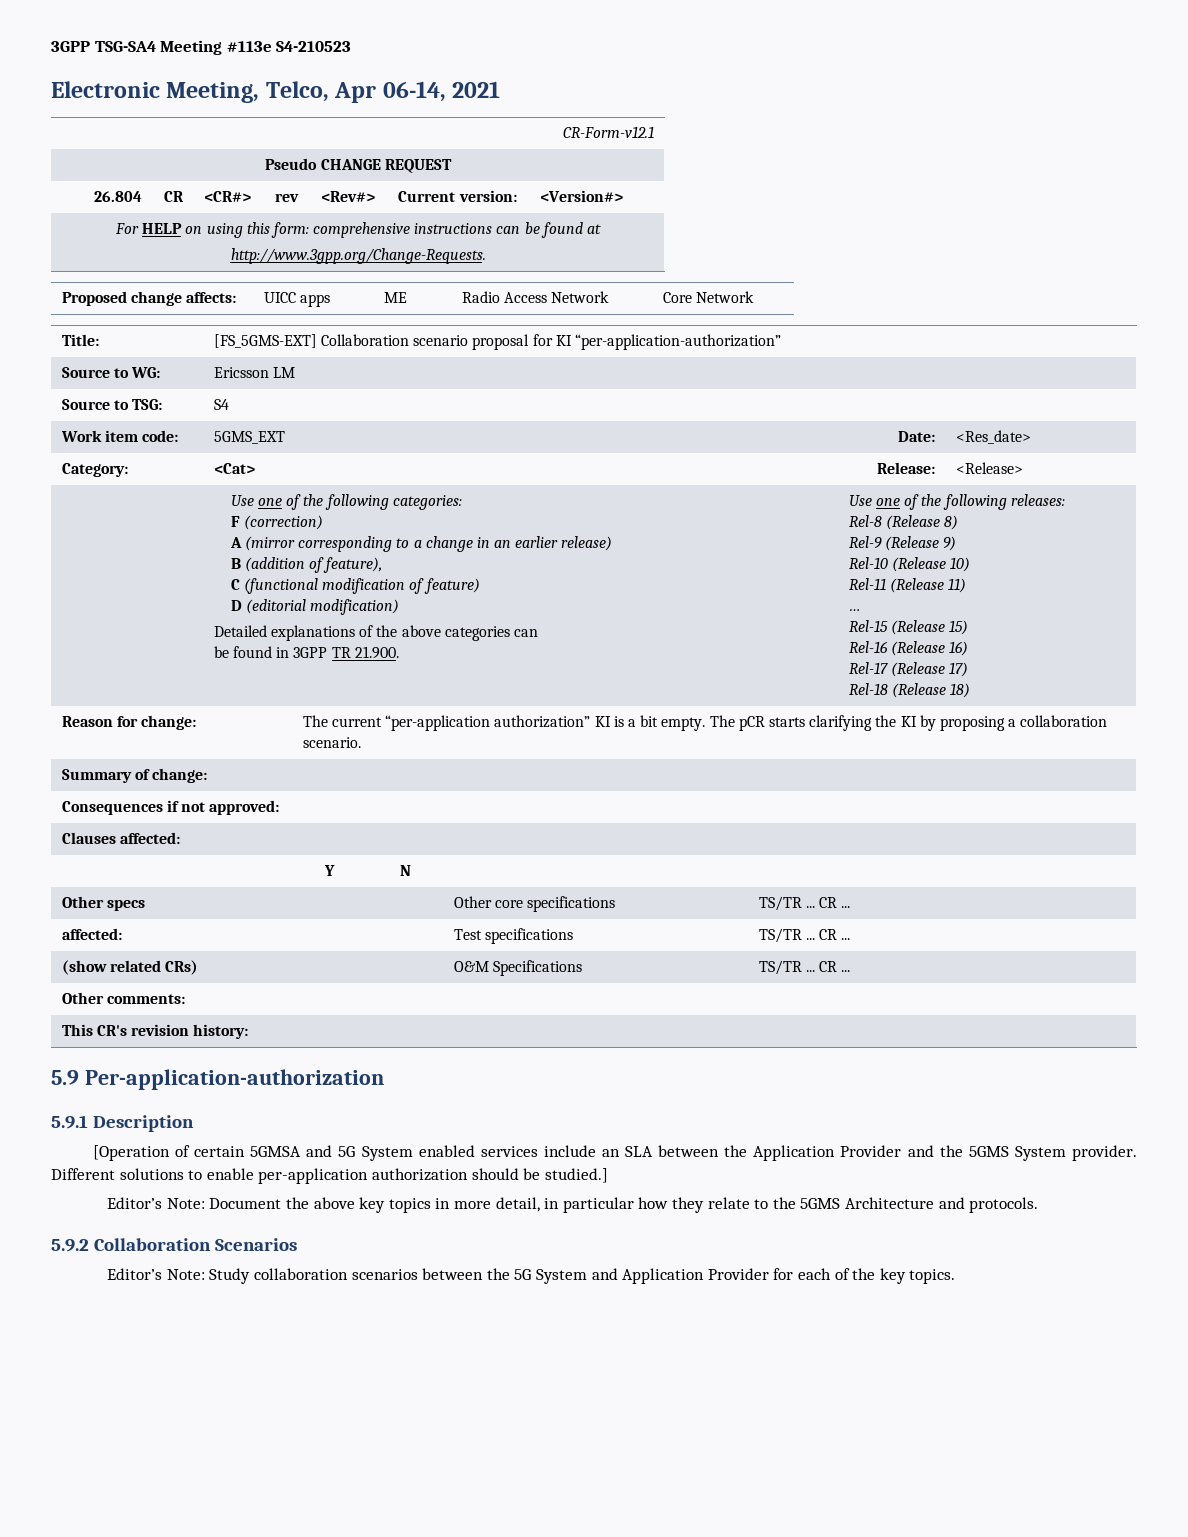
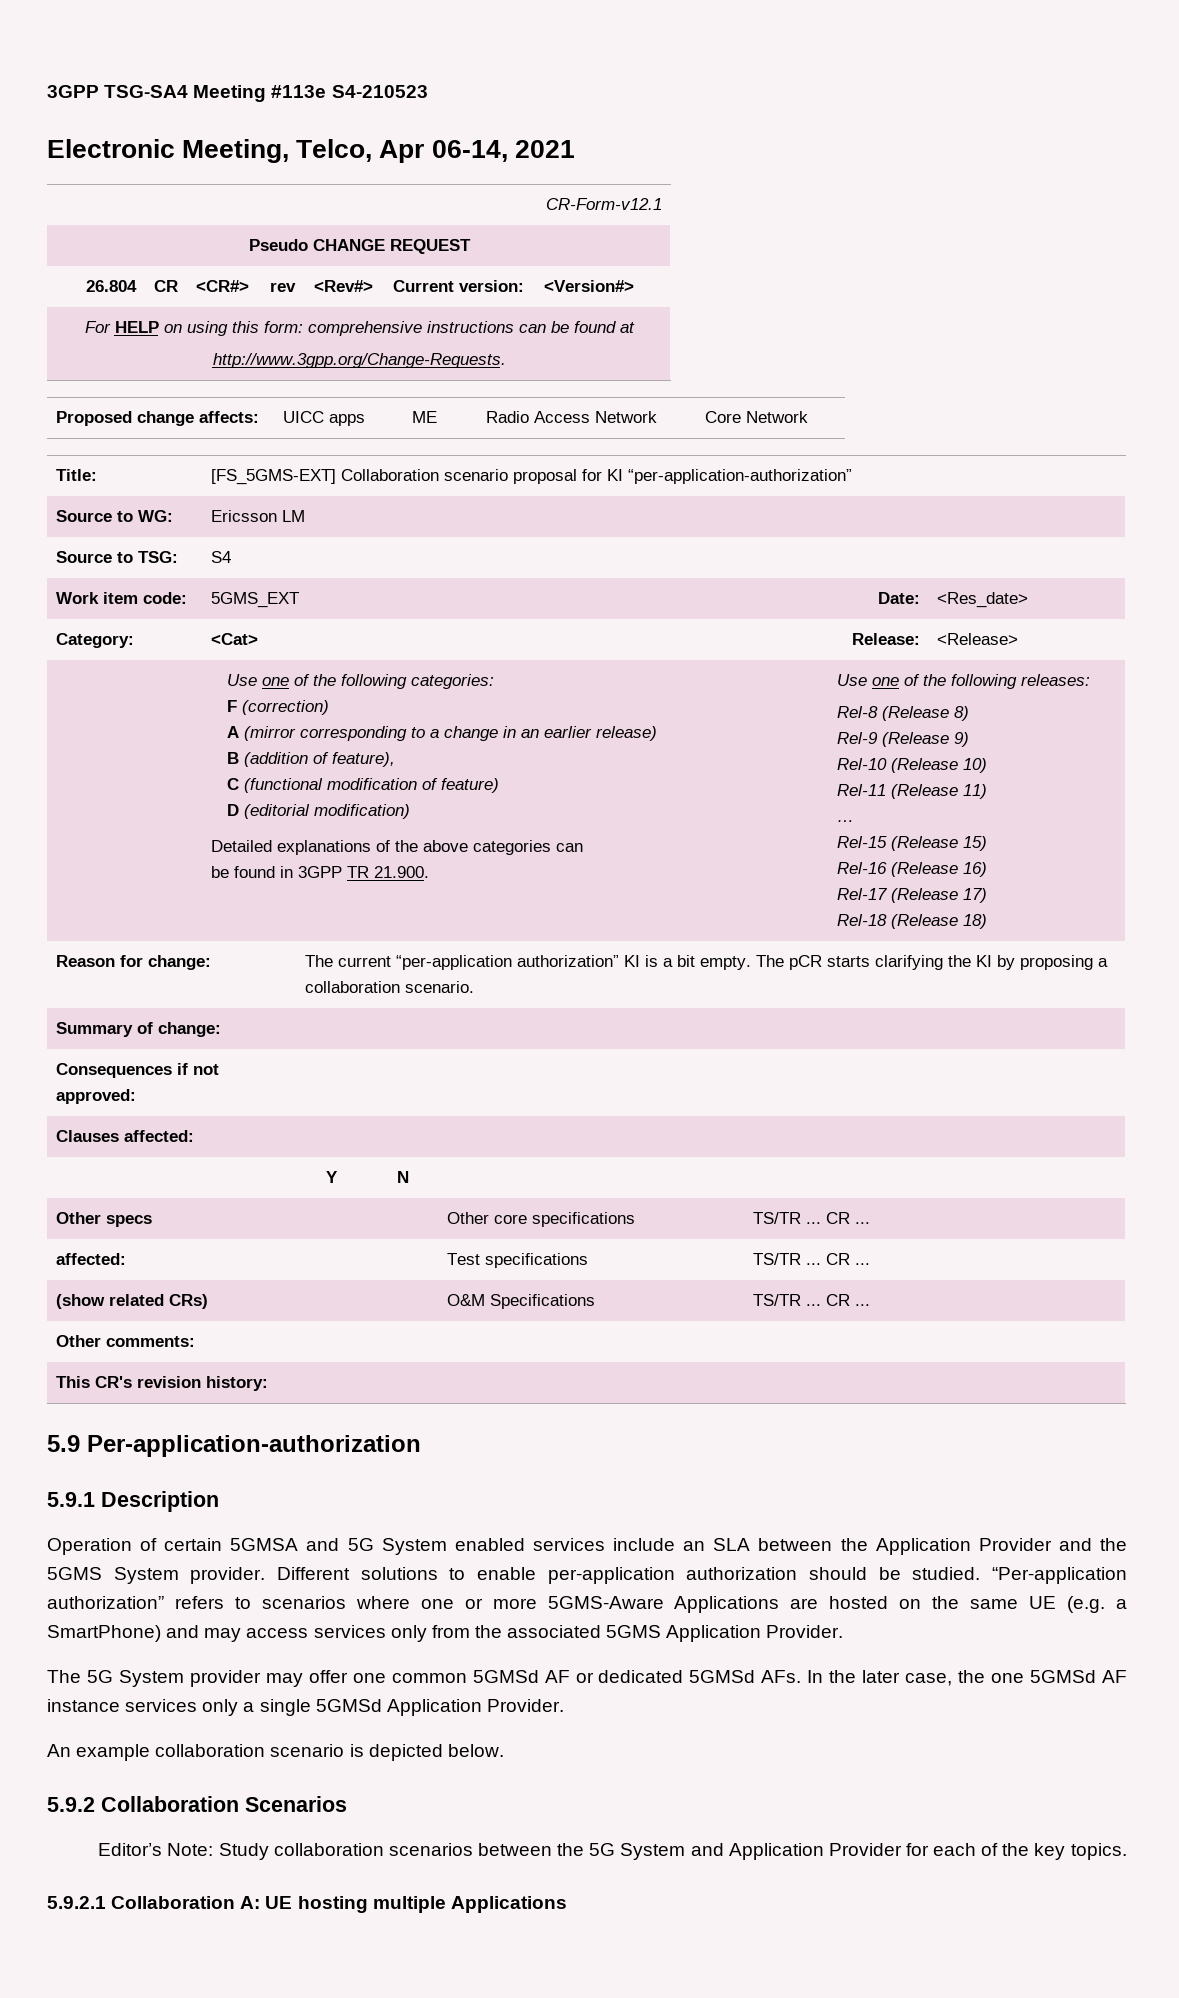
[92,1145,170,1161] [Operation -> [47,1538,132,1555] Operation
[544,1168,608,1183] [107,1197,1039,1213] studied.] // Editor’s Note: Document the above key topics in more detail, in particular how they relate to the 5GMS Architecture and protocols. -> [912,1567,1127,1584] [47,1596,1128,1613] [47,1625,844,1642] [47,1670,1128,1687] [47,1699,564,1716] [47,1744,504,1761] studied. “Per-application authorization” refers to scenarios where one or more 5GMS-Aware Applications are hosted on the same UE (e.g. a SmartPhone) and may access services only from the associated 5GMS Application Provider. // The 5G System provider may offer one common 5GMSd AF or dedicated 5GMSd AFs. In the later case, the one 5GMSd AF instance services only a single 5GMSd Application Provider. // An example collaboration scenario is depicted below.
(956, 1276) none -> [47,1896,567,1913] // 5.9.2.1 Collaboration A: UE hosting multiple Applications

